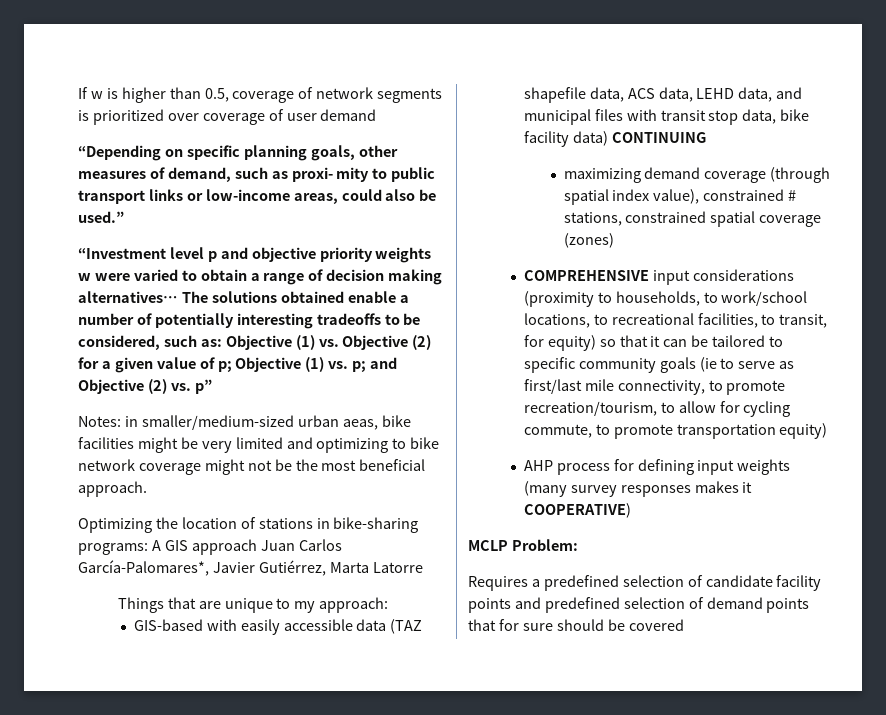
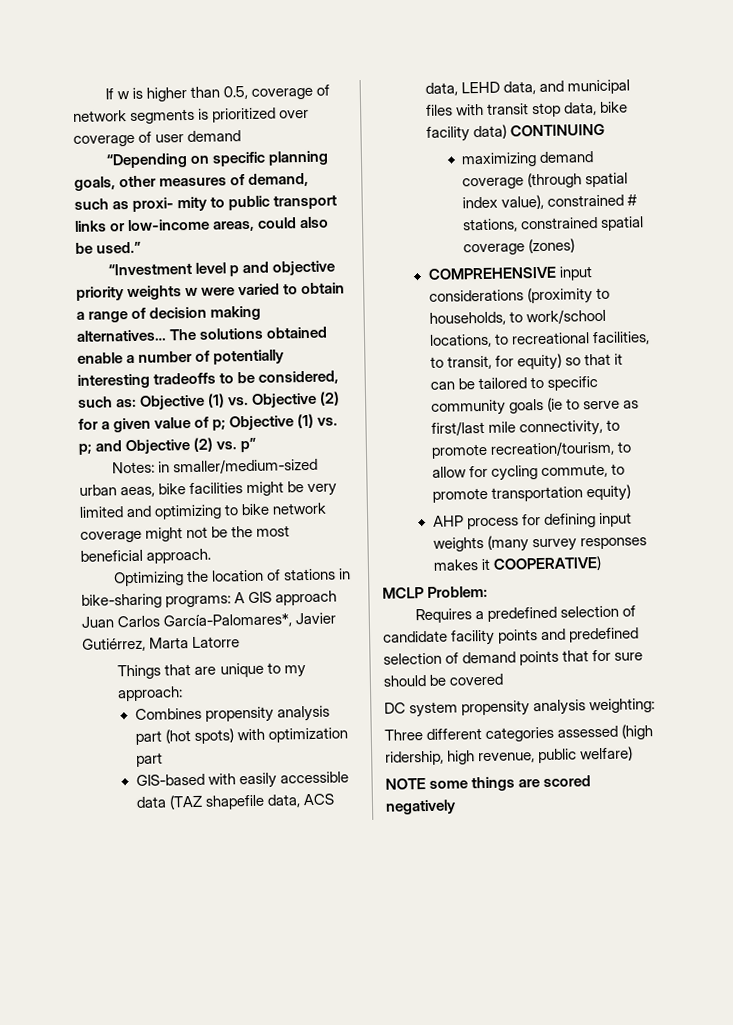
(389, 605) none -> [134,705,330,723] [134,727,349,745] [135,752,163,767] // Combines propensity analysis part (hot spots) with optimization part
(684, 625) none -> [384,698,656,718] [384,724,654,742] [385,746,634,766] [385,775,592,792] [385,799,456,815] // DC system propensity analysis weighting: // Three different categories assessed (high ridership, high revenue, public welfare) // NOTE some things are scored negatively

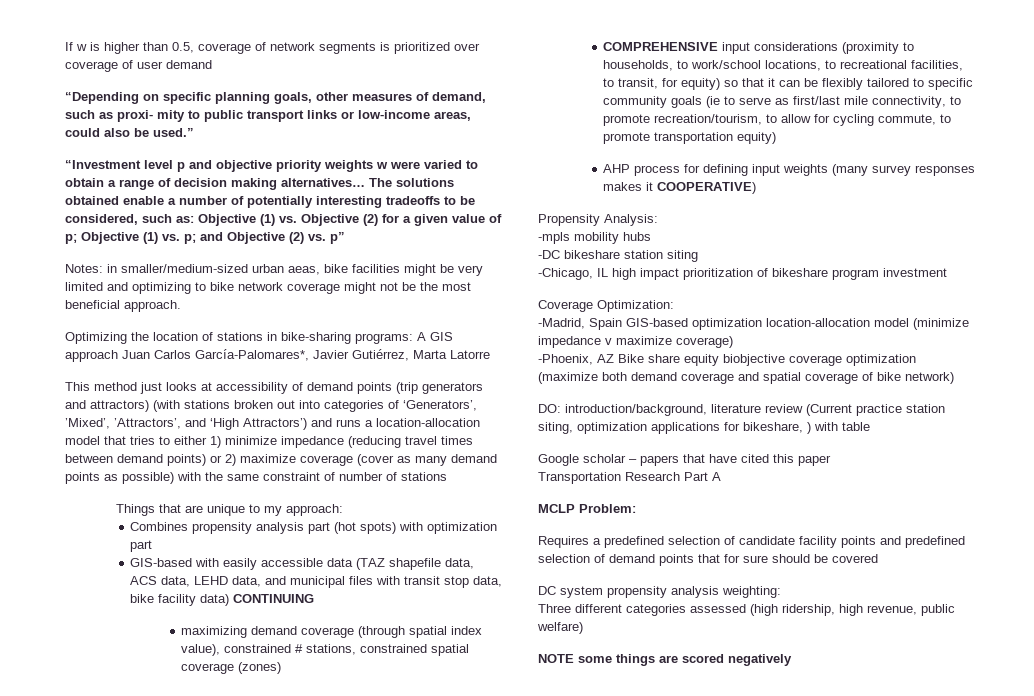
(241, 642) none -> [65,382,483,394] [65,400,477,412] [65,418,480,430] [65,436,473,448] [65,454,497,466] [65,472,447,484] // This method just looks at accessibility of demand points (trip generators and attractors) (with stations broken out into categories of ‘Generators’, ’Mixed’, ’Attractors’, and ‘High Attractors’) and runs a location-allocation model that tries to either 1) minimize impedance (reducing travel times between demand points) or 2) maximize coverage (cover as many demand points as possible) with the same constraint of number of stations
(475, 384) none -> [822,78,864,90] flexibly
(602, 563) none -> [538,214,658,226] [538,232,651,244] [538,250,698,262] [538,268,947,280] [538,300,674,312] [538,318,969,330] [538,336,733,348] [538,354,916,366] [538,372,954,384] [538,404,945,416] [538,422,870,434] [538,454,831,466] [538,472,721,484] // Propensity Analysis: // -mpls mobility hubs // -DC bikeshare station siting // -Chicago, IL high impact prioritization of bikeshare program investment // Coverage Optimization: // -Madrid, Spain GIS-based optimization location-allocation model (minimize impedance v maximize coverage) // -Phoenix, AZ Bike share equity biobjective coverage optimization (maximize both demand coverage and spatial coverage of bike network) // DO: introduction/background, literature review (Current practice station siting, optimization applications for bikeshare, ) with table // Google scholar – papers that have cited this paper // Transportation Research Part A

